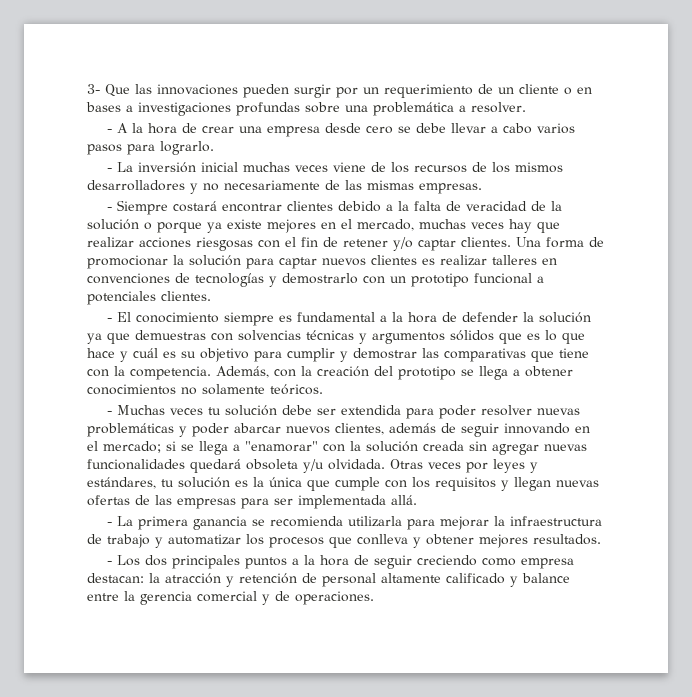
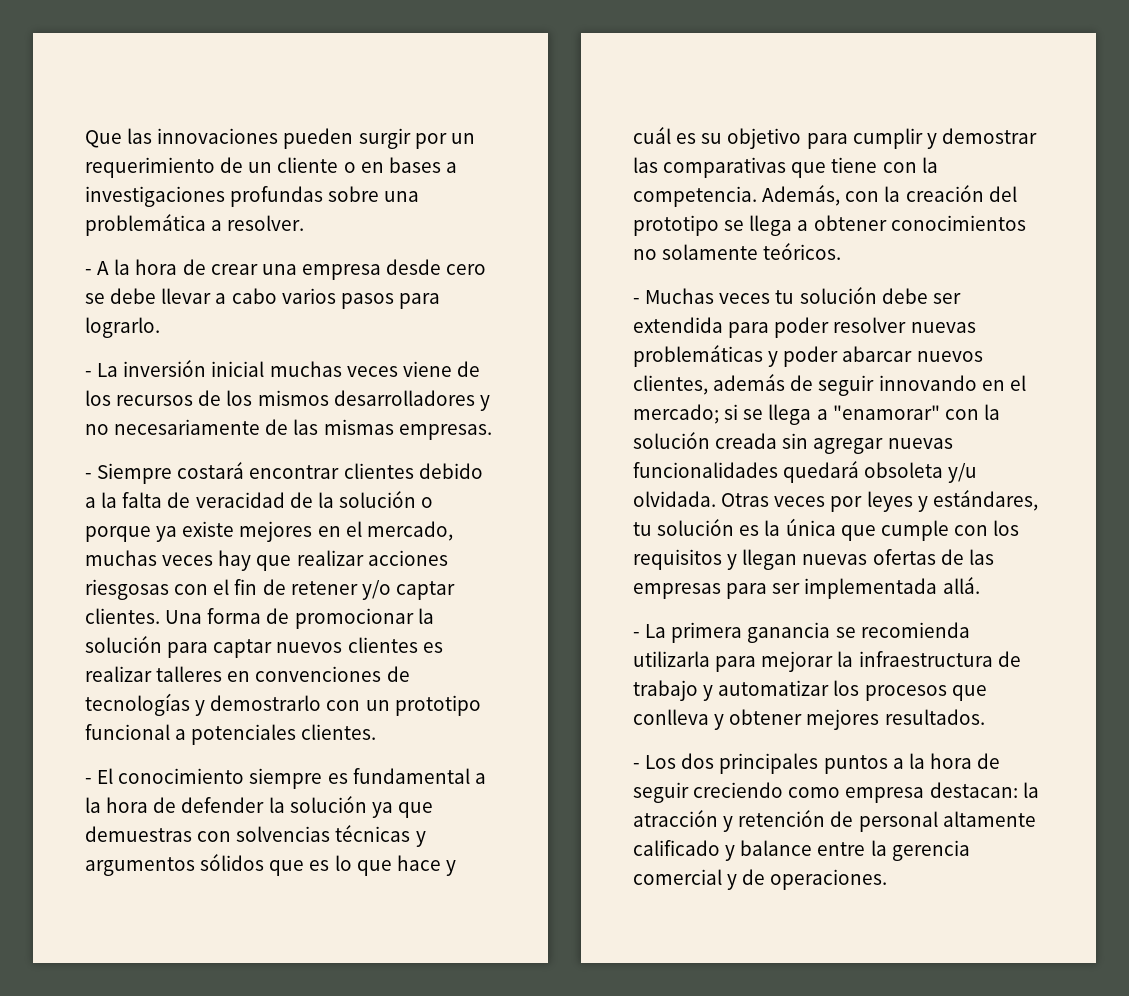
[87,84,100,94] 3- -> (85, 139) none

